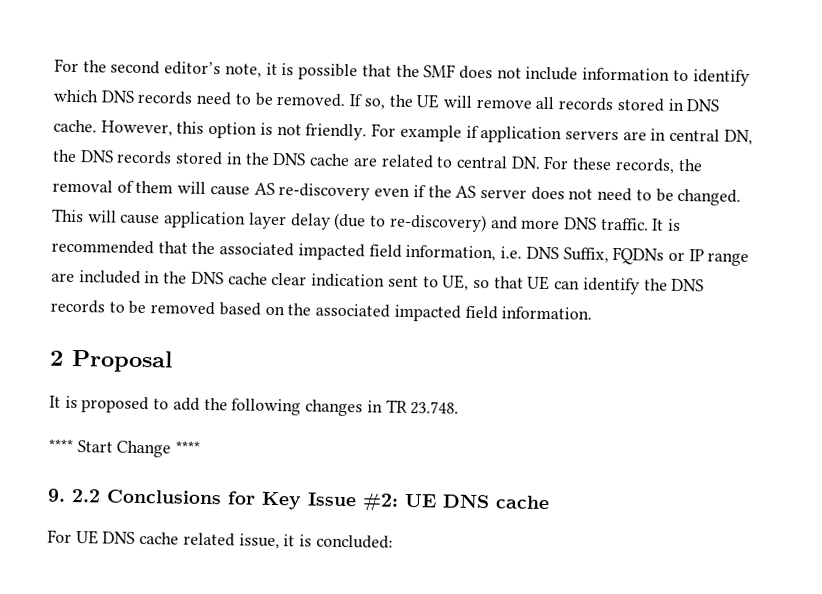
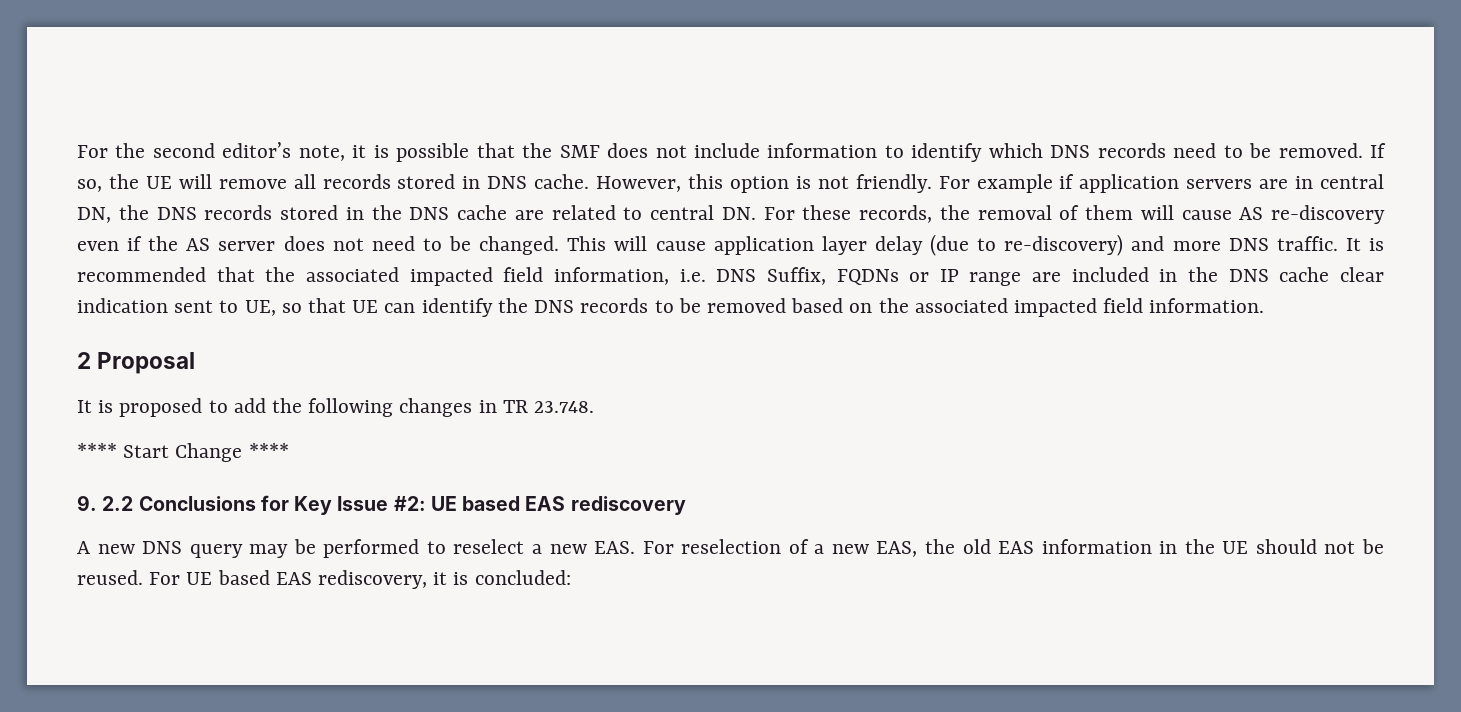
[442,494,550,510] [47,529,280,550] DNS cache // For UE DNS cache related issue, -> [462,496,686,515] [77,539,1385,558] [77,570,428,589] based EAS rediscovery // A new DNS query may be performed to reselect a new EAS. For reselection of a new EAS, the old EAS information in the UE should not be reused. For UE based EAS rediscovery,

